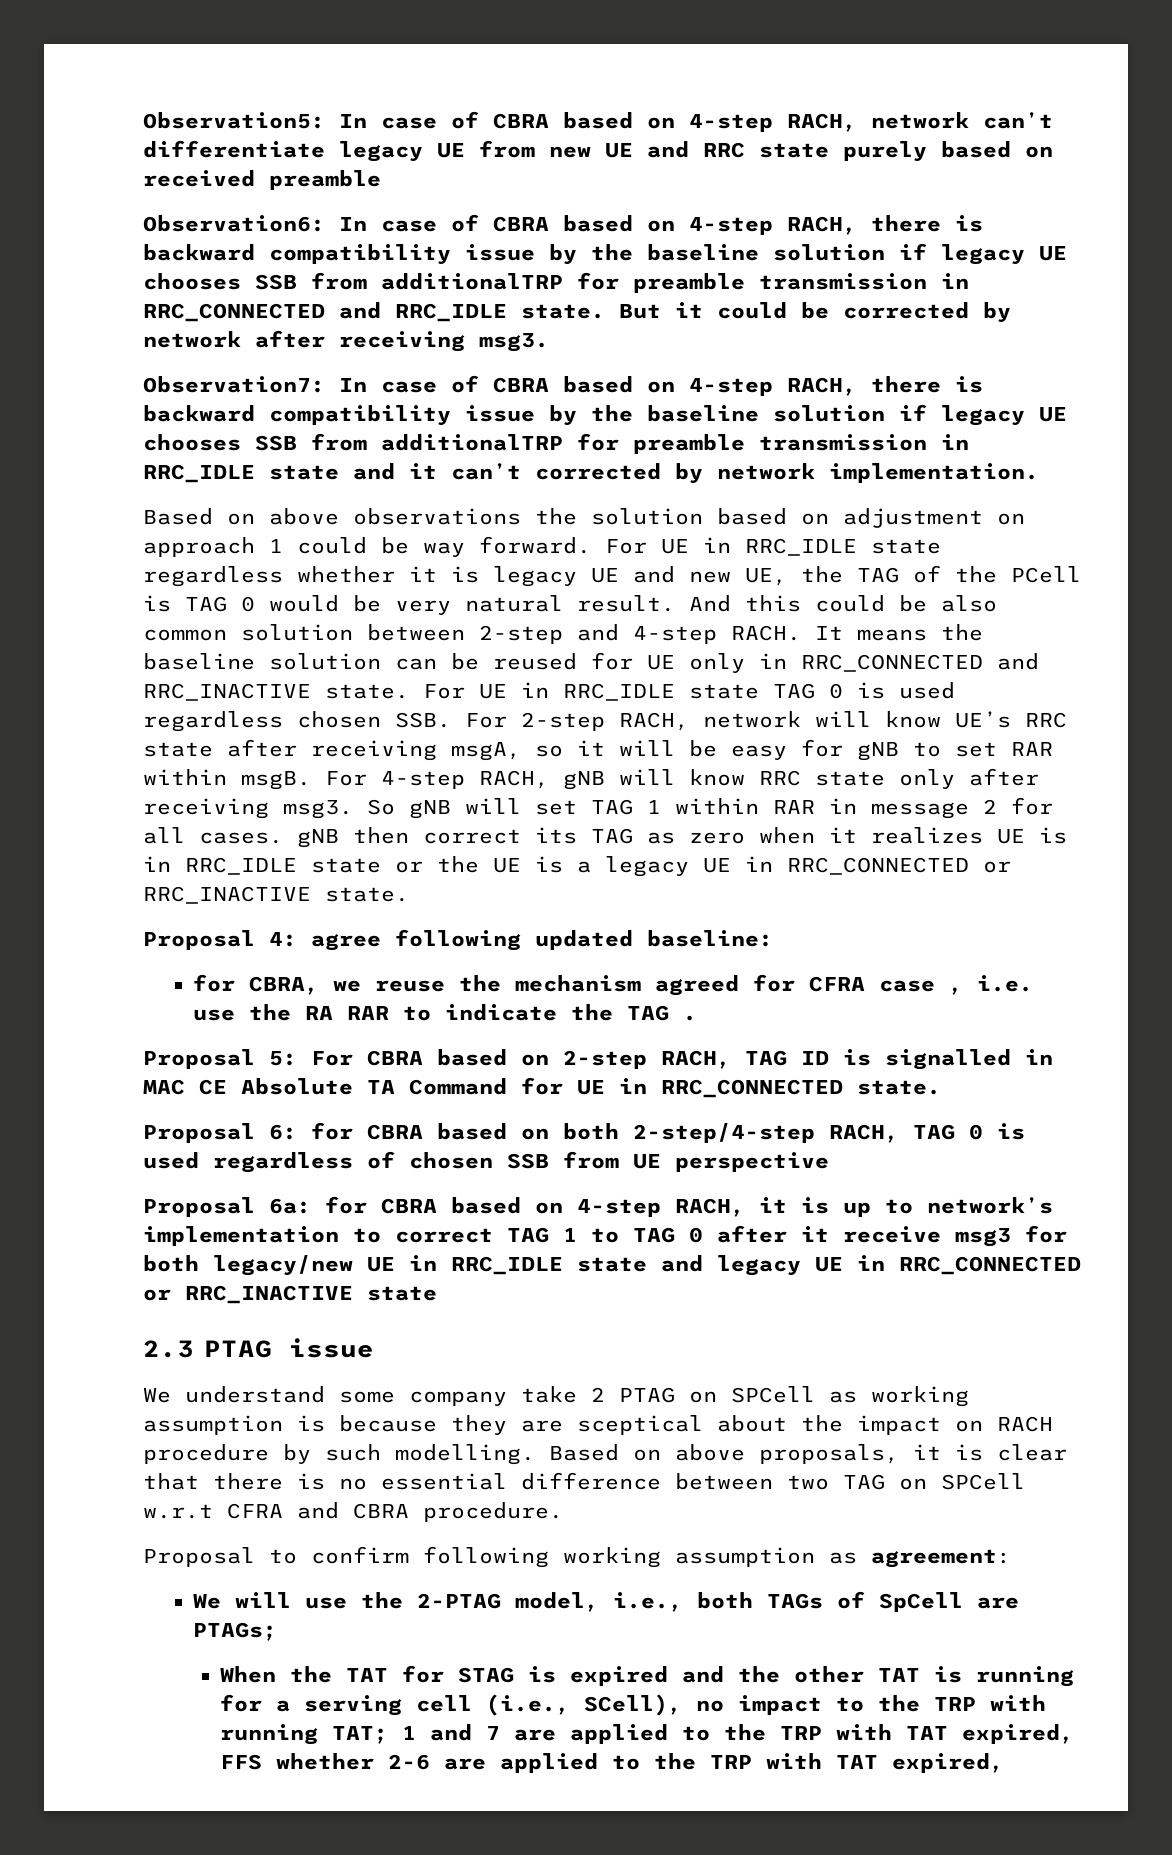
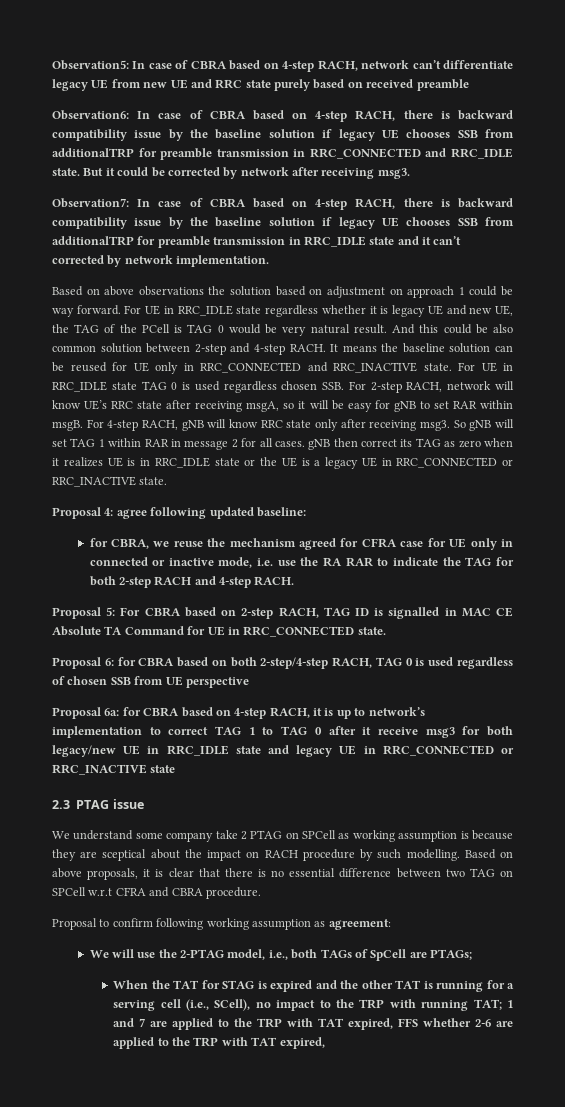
[948,987,963,995] , -> [427,538,513,550] [89,557,253,568] for UE only in connected or inactive mode,
[682,1015,697,1021] . -> [495,557,514,566] [89,576,295,588] for both 2-step RACH and 4-step RACH.

